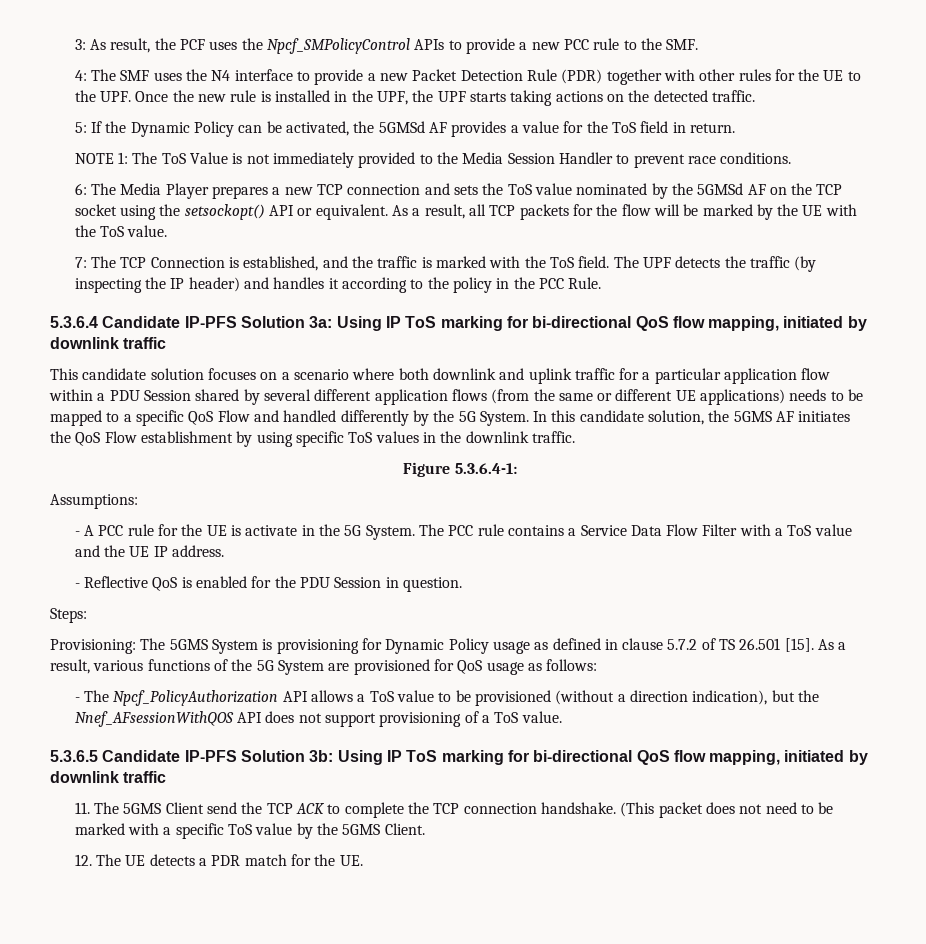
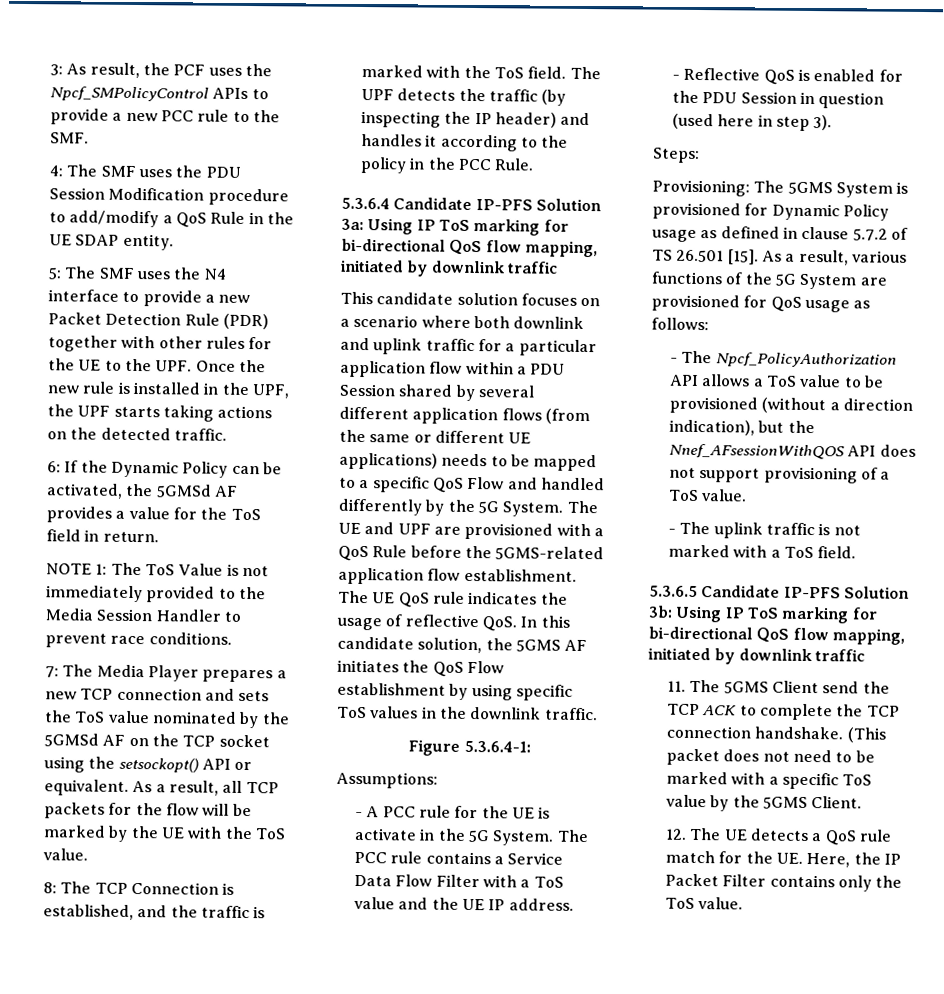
(208, 75) none -> [205,166,241,178] [48,187,289,206] [48,210,294,228] [48,233,174,251] [47,266,202,280] PDU Session Modification procedure to add/modify a QoS Rule in the UE SDAP entity. // 5: The SMF uses the
[74,122,87,133] 5: -> [46,461,61,473] 6:
[74,183,87,195] 6: -> [44,666,59,678] 7:
[74,257,87,268] 7: -> [42,882,57,894] 8:
(529, 418) none -> [566,500,598,514] [338,522,604,540] [338,545,605,562] [338,567,577,585] [338,590,568,608] [337,614,517,632] The UE and UPF are provisioned with a QoS Rule before the 5GMS-related application flow establishment. The UE QoS rule indicates the usage of reflective QoS.
[402,577,462,592] question. -> [818,92,885,109] [671,113,833,131] question (used here in step 3).
[276,639,359,654] provisioning -> [652,202,741,220] provisioned
(562, 717) none -> [667,521,861,539] [667,544,857,559] // - The uplink traffic is not marked with a ToS field.
[211,855,241,866] PDR -> [824,829,892,846] QoS rule
(363, 860) none -> [806,852,901,868] [664,873,903,892] [664,897,744,910] Here, the IP Packet Filter contains only the ToS value.

